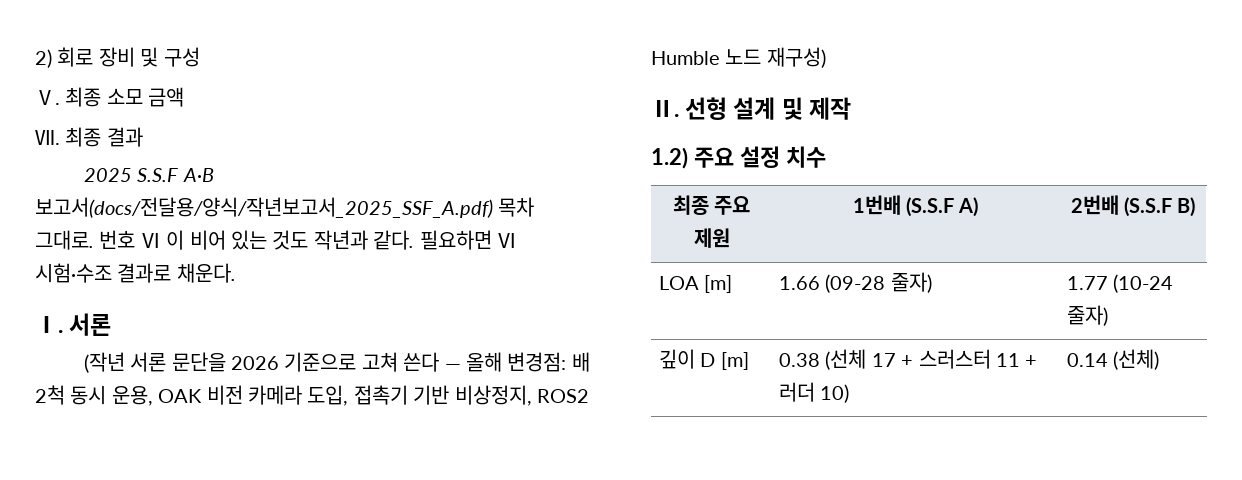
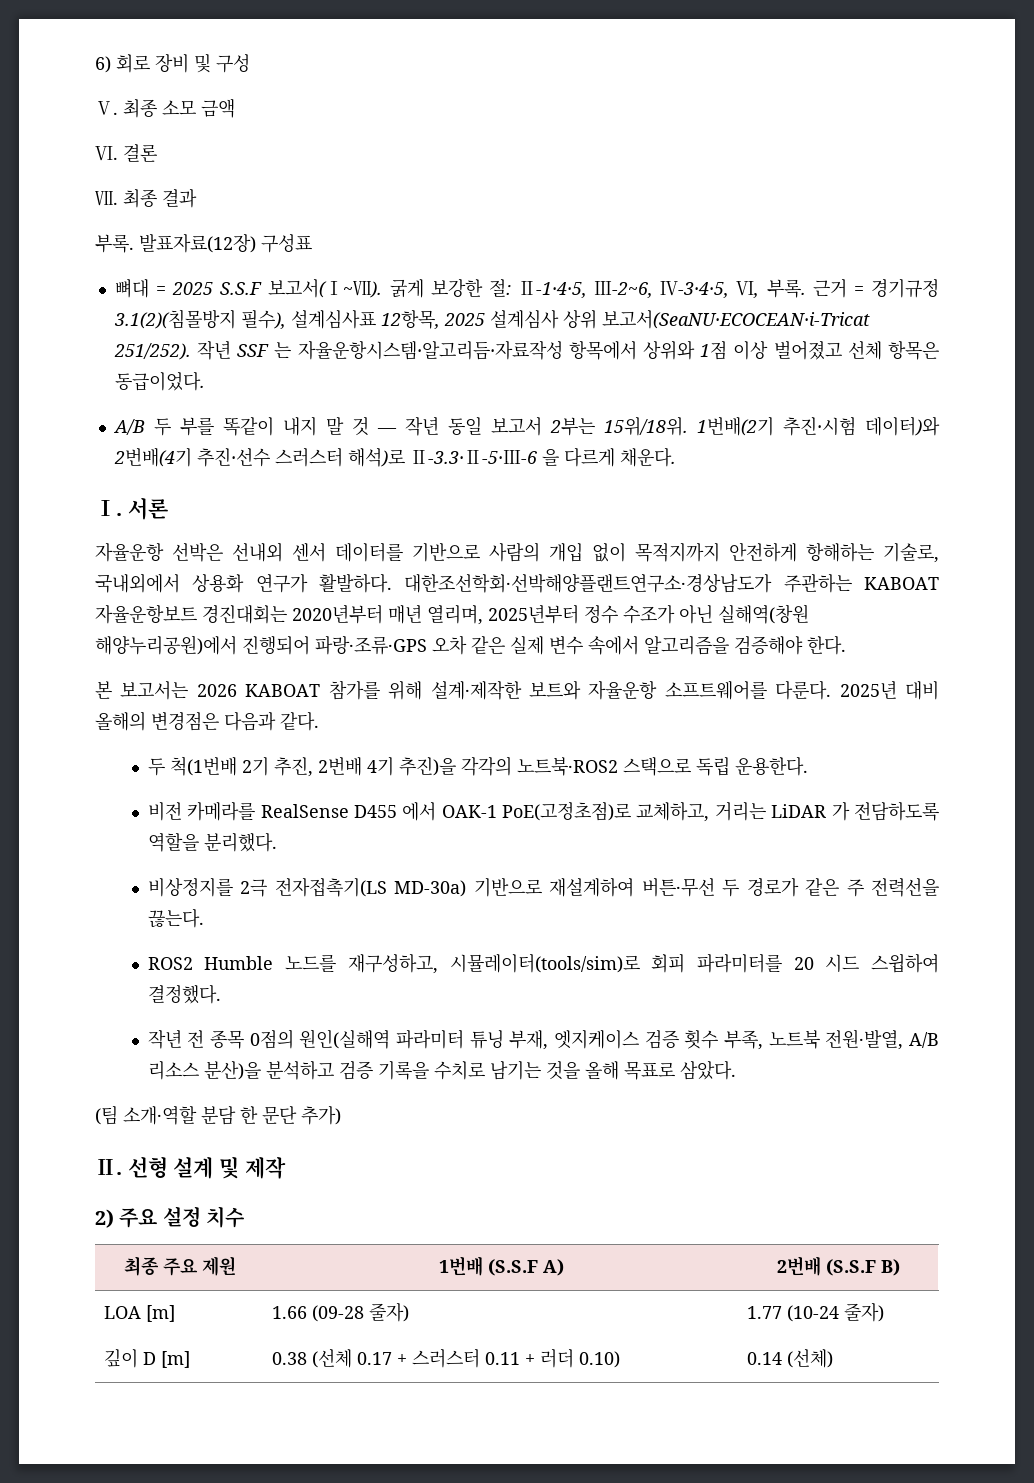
[35,49,52,68] 2) -> [95,56,111,73] 6)
(185, 97) none -> [95,144,157,162] // Ⅵ. 결론
[83,168,214,182] [35,197,535,218] [35,230,517,250] [35,263,236,283] [35,313,112,336] [83,352,590,373] [35,385,589,406] [651,47,826,68] 2025 S.S.F A·B 보고서(docs/전달용/양식/작년보고서_2025_SSF_A.pdf) 목차 그대로. 번호 Ⅵ 이 비어 있는 것도 작년과 같다. 필요하면 Ⅵ 시험·수조 결과로 채운다. // Ⅰ. 서론 // (작년 서론 문단을 2026 기준으로 고쳐 쓴다 — 올해 변경점: 배 2척 동시 운용, OAK 비전 카메라 도입, 접촉기 기반 비상정지, ROS2 Humble 노드 재구성) -> [95,233,312,253] [114,278,939,298] [113,309,870,329] [113,340,940,360] [114,371,205,391] [112,416,940,436] [113,447,676,467] [95,498,168,520] [95,542,939,563] [95,573,939,593] [95,604,809,625] [95,635,846,655] [95,680,939,700] [95,711,319,731] [147,756,808,777] [147,802,940,822] [147,832,277,852] [147,877,940,897] [147,908,204,928] [147,953,939,974] [147,984,221,1004] [147,1029,939,1050] [147,1060,736,1080] [95,1105,341,1125] 부록. 발표자료(12장) 구성표 // 뼈대 = 2025 S.S.F 보고서(Ⅰ~Ⅶ). 굵게 보강한 절: Ⅱ-1·4·5, Ⅲ-2~6, Ⅳ-3·4·5, Ⅵ, 부록. 근거 = 경기규정 3.1(2)(침몰방지 필수), 설계심사표 12항목, 2025 설계심사 상위 보고서(SeaNU·ECOCEAN·i-Tricat 251/252). 작년 SSF 는 자율운항시스템·알고리듬·자료작성 항목에서 상위와 1점 이상 벌어졌고 선체 항목은 동급이었다. // A/B 두 부를 똑같이 내지 말 것 — 작년 동일 보고서 2부는 15위/18위. 1번배(2기 추진·시험 데이터)와 2번배(4기 추진·선수 스러스터 해석)로 Ⅱ-3.3·Ⅱ-5·Ⅲ-6 을 다르게 채운다. // Ⅰ. 서론 // 자율운항 선박은 선내외 센서 데이터를 기반으로 사람의 개입 없이 목적지까지 안전하게 항해하는 기술로, 국내외에서 상용화 연구가 활발하다. 대한조선학회·선박해양플랜트연구소·경상남도가 주관하는 KABOAT 자율운항보트 경진대회는 2020년부터 매년 열리며, 2025년부터 정수 수조가 아닌 실해역(창원 해양누리공원)에서 진행되어 파랑·조류·GPS 오차 같은 실제 변수 속에서 알고리즘을 검증해야 한다. // 본 보고서는 2026 KABOAT 참가를 위해 설계·제작한 보트와 자율운항 소프트웨어를 다룬다. 2025년 대비 올해의 변경점은 다음과 같다. // 두 척(1번배 2기 추진, 2번배 4기 추진)을 각각의 노트북·ROS2 스택으로 독립 운용한다. // 비전 카메라를 RealSense D455 에서 OAK-1 PoE(고정초점)로 교체하고, 거리는 LiDAR 가 전담하도록 역할을 분리했다. // 비상정지를 2극 전자접촉기(LS MD-30a) 기반으로 재설계하여 버튼·무선 두 경로가 같은 주 전력선을 끊는다. // ROS2 Humble 노드를 재구성하고, 시뮬레이터(tools/sim)로 회피 파라미터를 20 시드 스윕하여 결정했다. // 작년 전 종목 0점의 원인(실해역 파라미터 튜닝 부재, 엣지케이스 검증 횟수 부족, 노트북 전원·발열, A/B 리소스 분산)을 분석하고 검증 기록을 수치로 남기는 것을 올해 목표로 삼았다. // (팀 소개·역할 분담 한 문단 추가)
[651,147,688,169] 1.2) -> [95,1209,114,1228] 2)
[871,353,896,367] 17 -> [357,1352,393,1365] 0.17
[996,353,1021,367] 11 -> [485,1352,521,1365] 0.11
[820,384,850,403] 10) -> [579,1351,621,1368] 0.10)

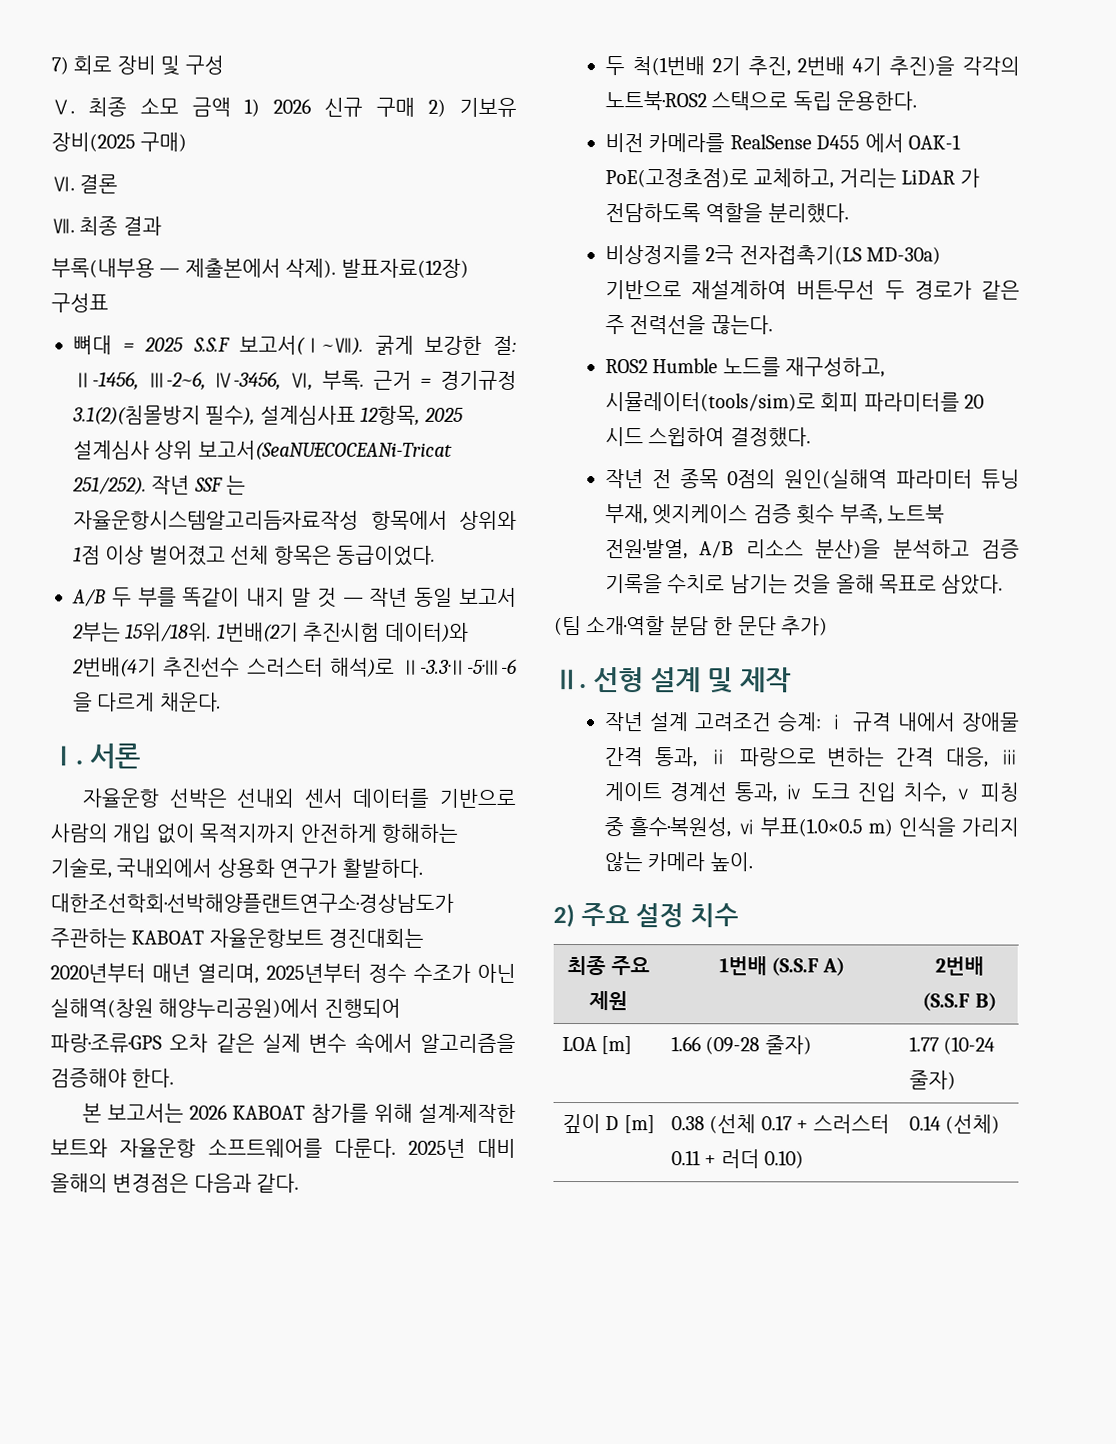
[95,56,111,73] 6) -> [51,56,69,75] 7)
(235, 108) none -> [244,97,517,117] [51,132,188,152] 1) 2026 신규 구매 2) 기보유 장비(2025 구매)
[95,234,134,253] 부록. -> [51,258,337,278] 부록(내부용 — 제출본에서 삭제).
[517,281,730,298] Ⅱ-1·4·5, Ⅲ-2~6, Ⅳ-3·4·5, -> [73,371,282,391] Ⅱ-1·4·5·6, Ⅲ-2~6, Ⅳ-3·4·5·6,
(286, 1168) none -> [603,711,1020,732] [603,747,1019,768] [603,782,1020,803] [603,817,1019,838] [603,852,753,872] // 작년 설계 고려조건 승계: ⅰ 규격 내에서 장애물 간격 통과, ⅱ 파랑으로 변하는 간격 대응, ⅲ 게이트 경계선 통과, ⅳ 도크 진입 치수, ⅴ 피칭 중 흘수·복원성, ⅵ 부표(1.0×0.5 m) 인식을 가리지 않는 카메라 높이.

